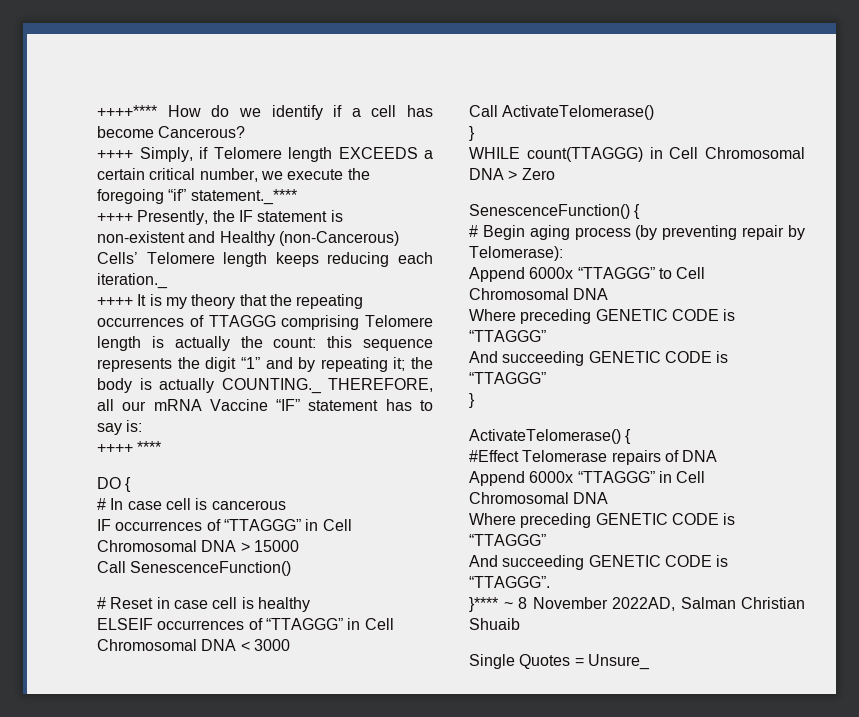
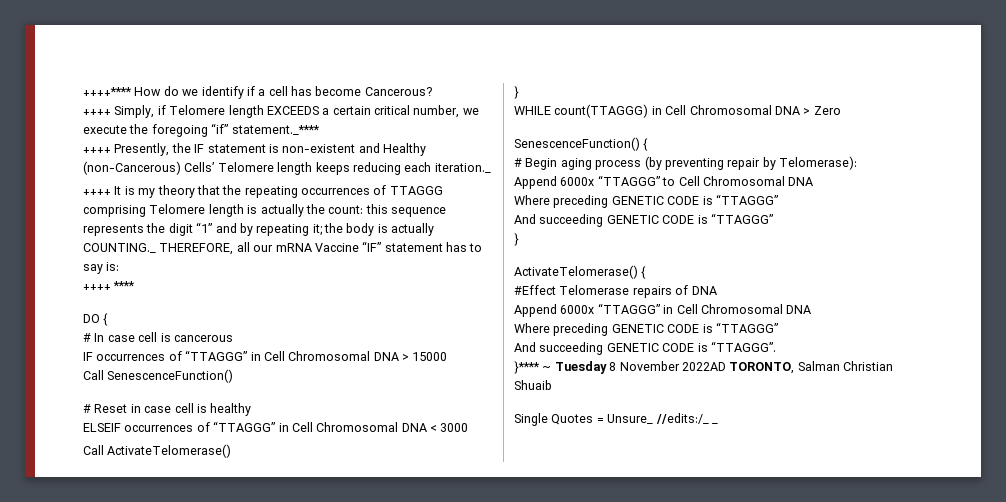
(513, 605) none -> [554,361,607,374] Tuesday
[612,597,675,611] 2022AD, -> [681,362,795,374] 2022AD TORONTO,
(650, 662) none -> [655,413,718,424] //edits:/_ _

